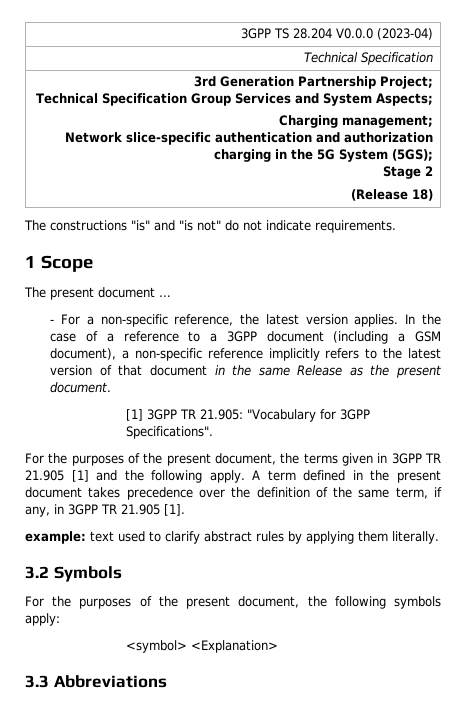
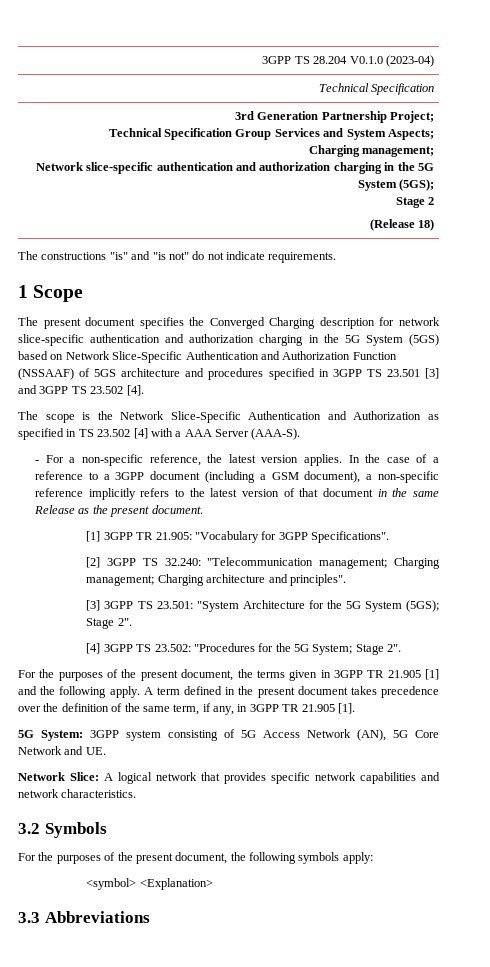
[335,28,373,39] V0.0.0 -> [349,56,383,64] V0.1.0
[159,295,171,297] … -> [139,317,440,329] [18,334,439,346] [18,351,397,363] [18,368,439,380] [18,385,144,396] [18,411,439,423] [18,428,301,440] specifies the Converged Charging description for network slice-specific authentication and authorization charging in the 5G System (5GS) based on Network Slice-Specific Authentication and Authorization Function (NSSAAF) of 5GS architecture and procedures specified in 3GPP TS 23.501 [3] and 3GPP TS 23.502 [4]. // The scope is the Network Slice-Specific Authentication and Authorization as specified in TS 23.502 [4] with a AAA Server (AAA-S).
(214, 432) none -> [86,557,440,569] [86,574,346,586] [86,600,440,612] [86,618,132,629] [86,643,402,655] // [2] 3GPP TS 32.240: "Telecommunication management; Charging management; Charging architecture and principles". // [3] 3GPP TS 23.501: "System Architecture for the 5G System (5GS); Stage 2". // [4] 3GPP TS 23.502: "Procedures for the 5G System; Stage 2".
[25,531,439,544] example: text used to clarify abstract rules by applying them literally. -> [18,729,439,741] [18,746,106,755] [18,772,440,784] [18,789,137,798] 5G System: 3GPP system consisting of 5G Access Network (AN), 5G Core Network and UE. // Network Slice: A logical network that provides specific network capabilities and network characteristics.

